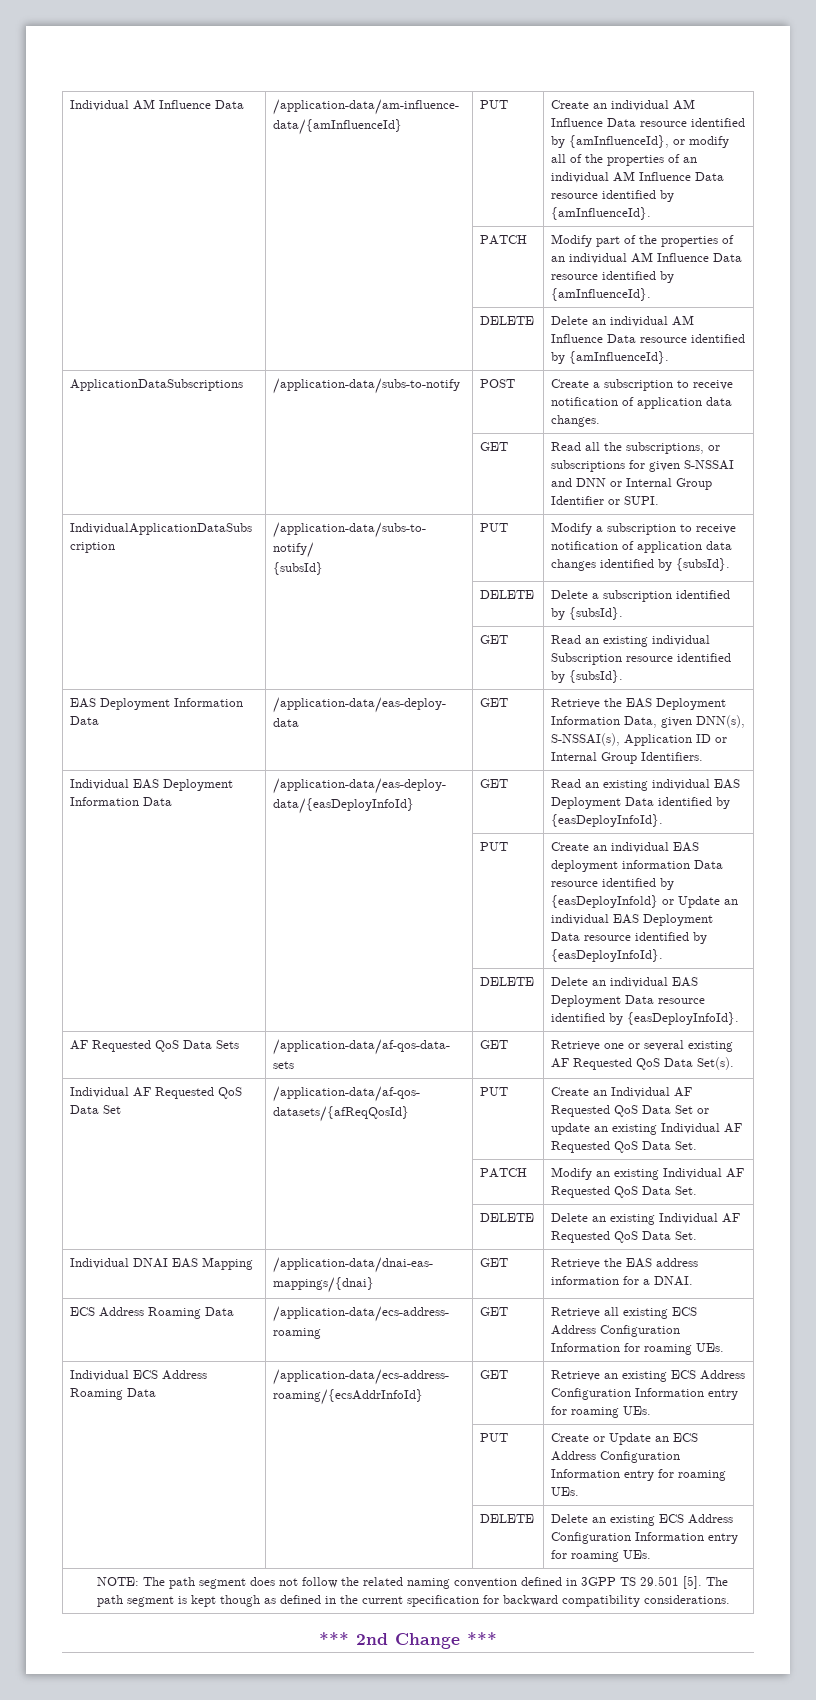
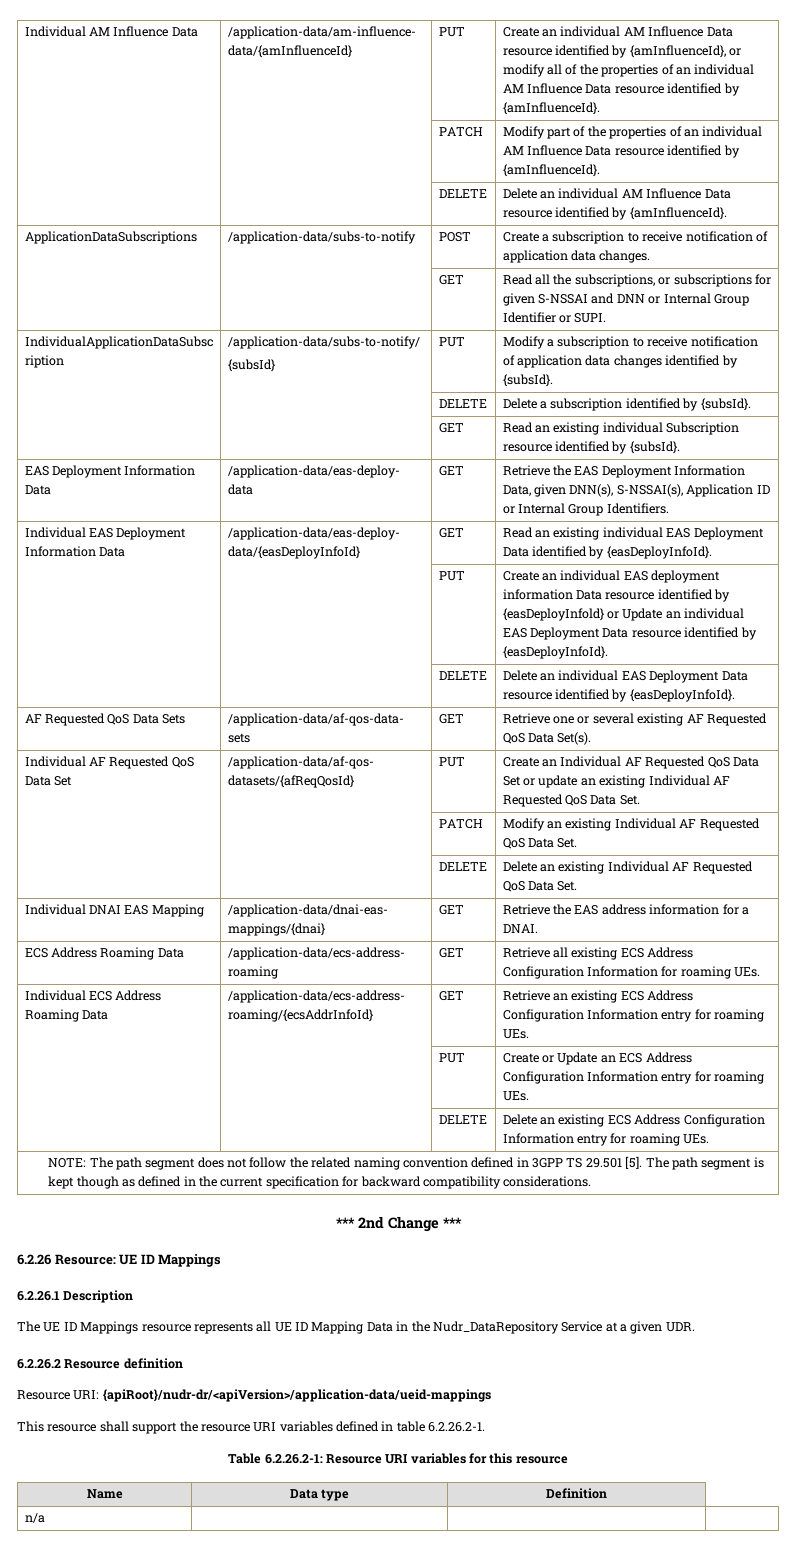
(497, 1638) none -> [17,1254,222,1267] [17,1290,134,1303] [17,1321,695,1334] [17,1358,183,1369] [17,1389,491,1402] [17,1421,486,1434] [228,1453,568,1464] [86,1489,123,1499] [289,1489,350,1501] [546,1488,607,1499] [24,1513,45,1523] // 6.2.26 Resource: UE ID Mappings // 6.2.26.1 Description // The UE ID Mappings resource represents all UE ID Mapping Data in the Nudr_DataRepository Service at a given UDR. // 6.2.26.2 Resource definition // Resource URI: {apiRoot}/nudr-dr/<apiVersion>/application-data/ueid-mappings // This resource shall support the resource URI variables defined in table 6.2.26.2-1. // Table 6.2.26.2-1: Resource URI variables for this resource // Name | Data type | Definition // n/a | | |

